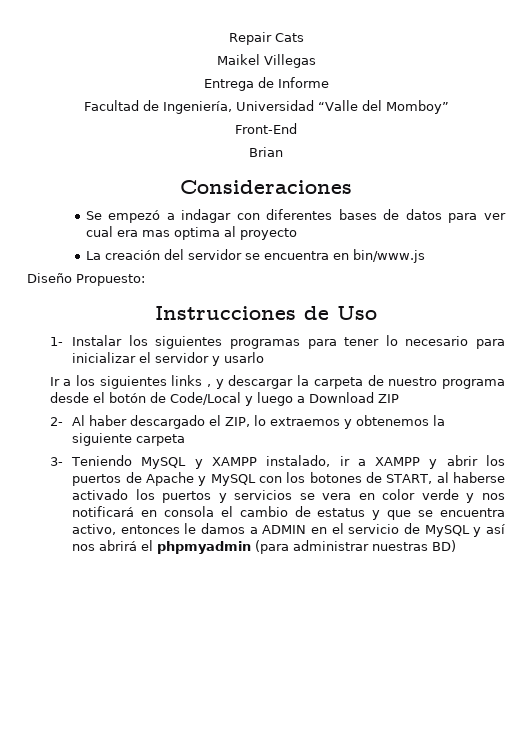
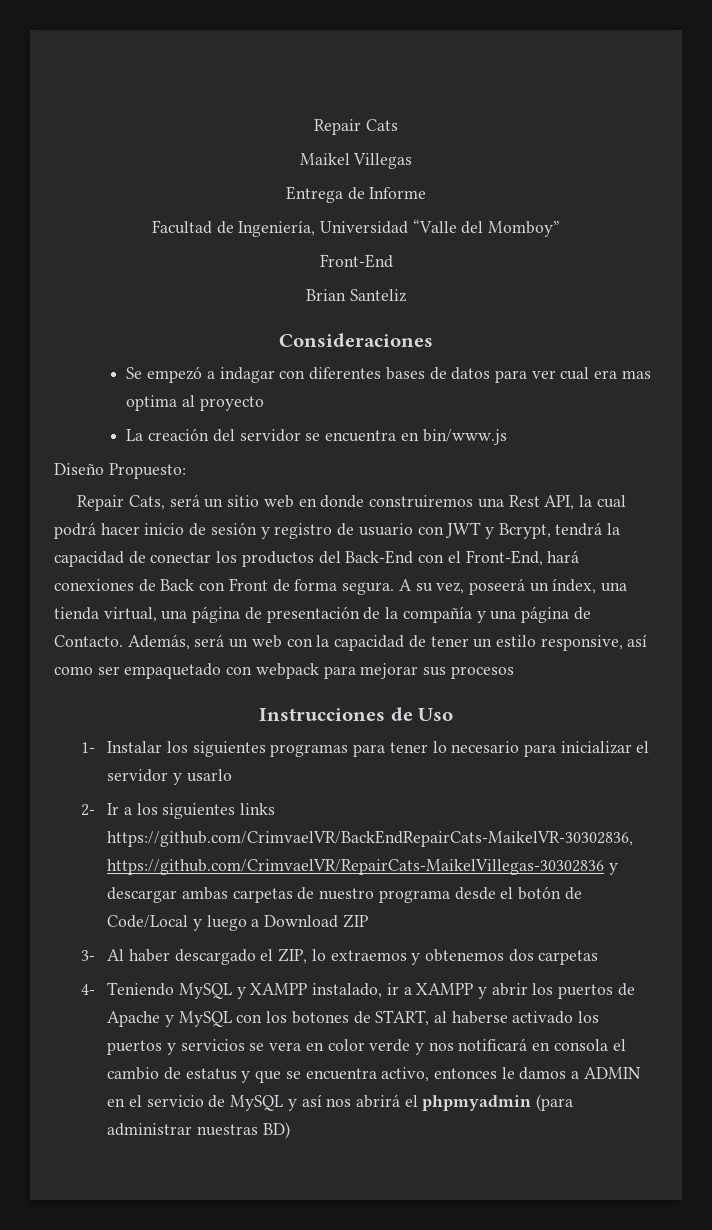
(283, 152) none -> [349,289,407,302] Santeliz
(145, 280) none -> [77,494,626,511] [54,522,621,539] [54,550,580,567] [54,578,628,595] [54,606,591,623] [54,634,648,651] [54,663,514,679] // Repair Cats, será un sitio web en donde construiremos una Rest API, la cual podrá hacer inicio de sesión y registro de usuario con JWT y Bcrypt, tendrá la capacidad de conectar los productos del Back-End con el Front-End, hará conexiones de Back con Front de forma segura. A su vez, poseerá un índex, una tienda virtual, una página de presentación de la compañía y una página de Contacto. Además, será un web con la capacidad de tener un estilo responsive, así como ser empaquetado con webpack para mejorar sus procesos
(265, 357) none -> [80,804,95,816] 2-
[207,375,363,389] , y descargar la carpeta -> [107,830,634,847] [107,859,618,875] [107,887,293,903] https://github.com/CrimvaelVR/BackEndRepairCats-MaikelVR-30302836, https://github.com/CrimvaelVR/RepairCats-MaikelVillegas-30302836 y descargar ambas carpetas
[49,417,63,426] 2- -> [80,950,95,961] 3-
[433,415,446,426] [72,433,186,446] [49,457,63,466] la siguiente carpeta // 3- -> [508,949,599,965] [80,984,95,995] dos carpetas // 4-

